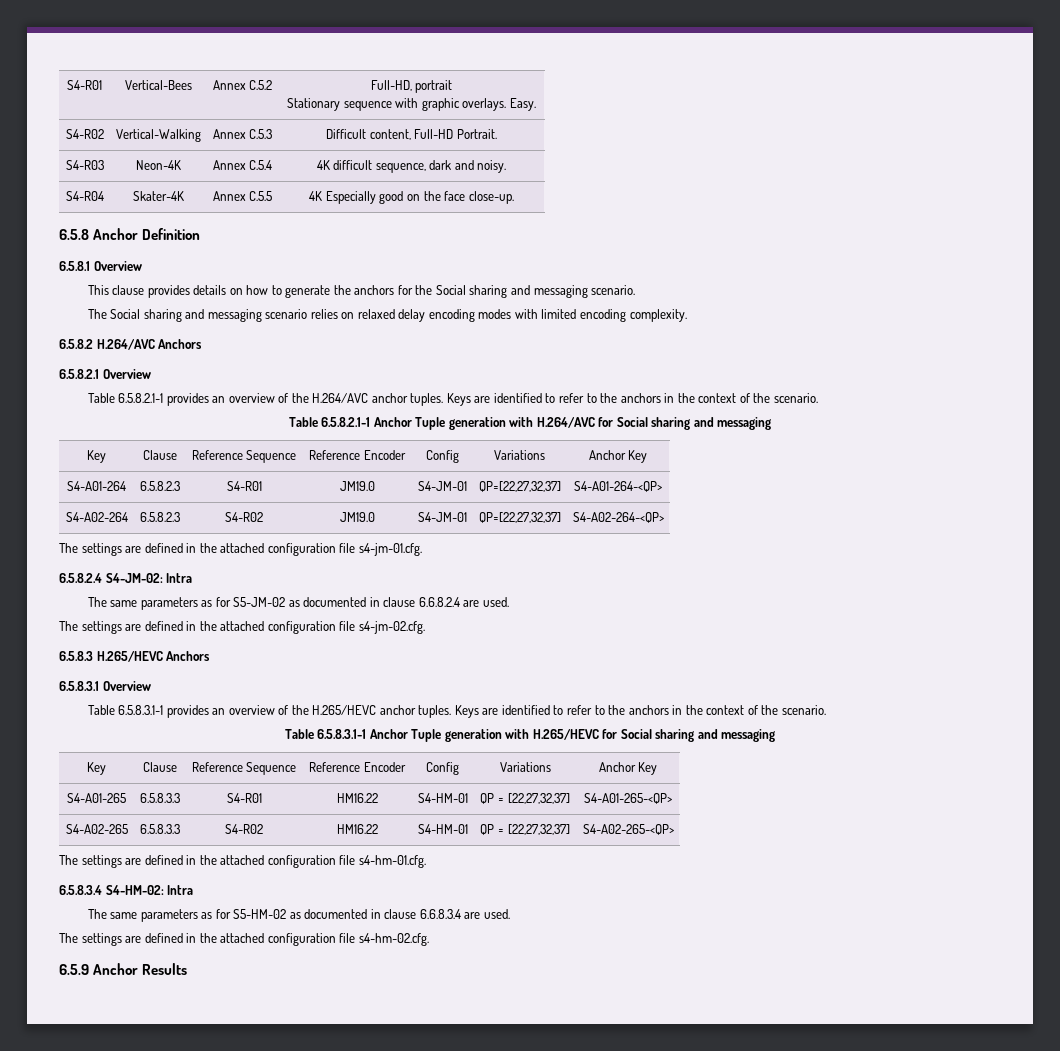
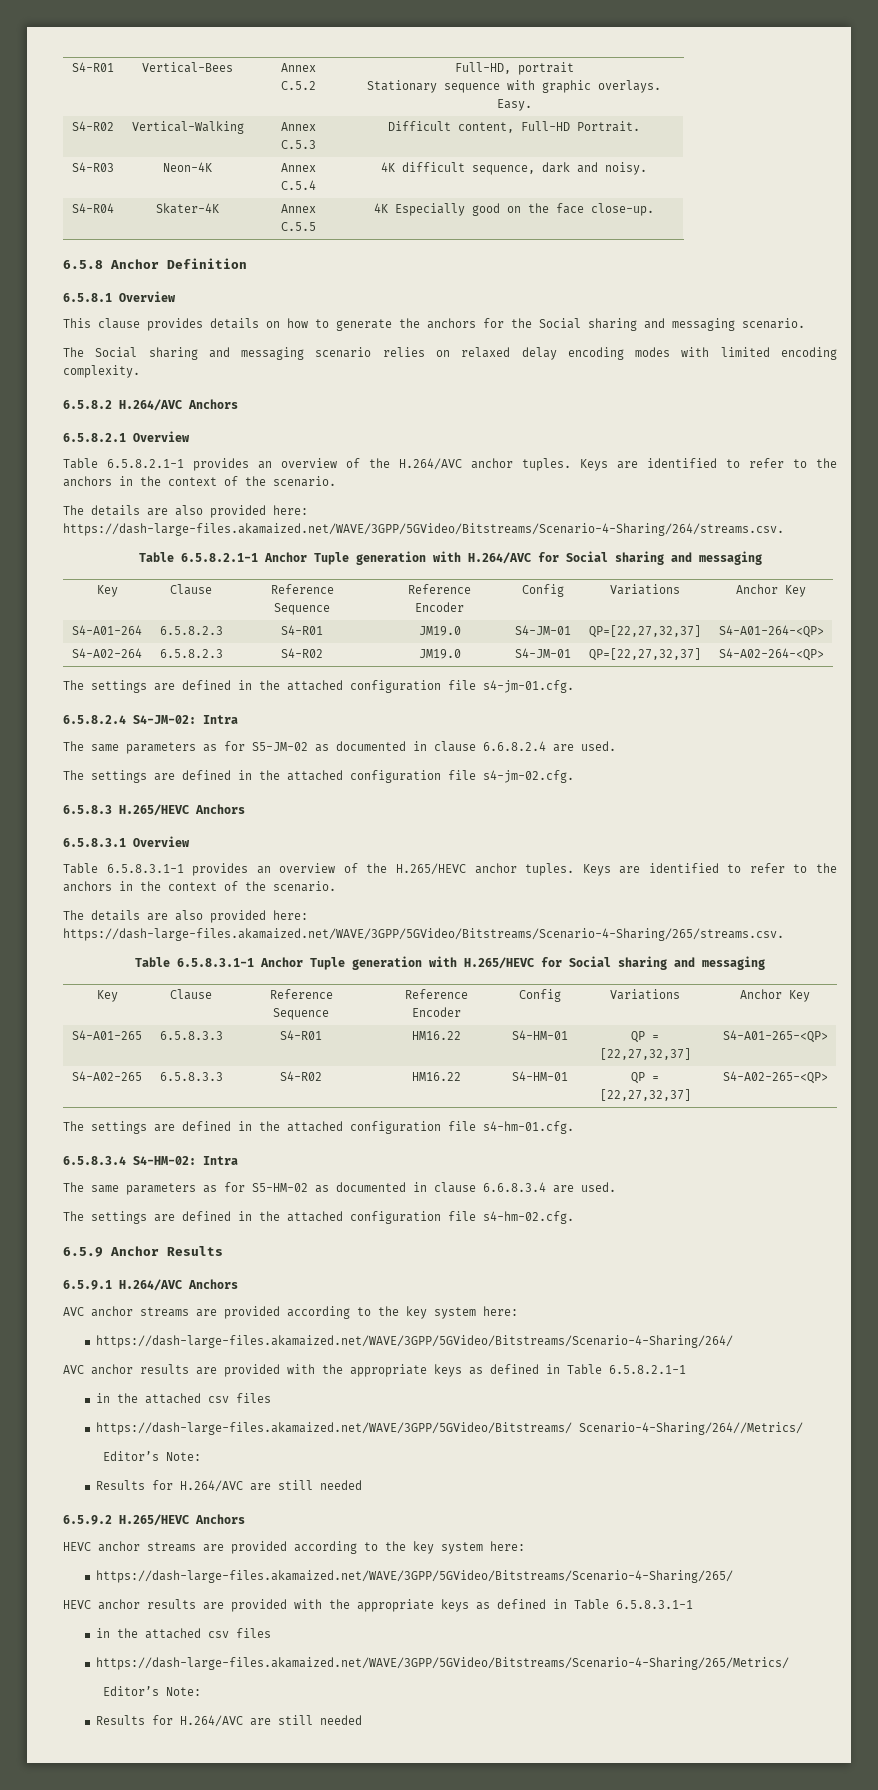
(818, 398) none -> [63,505,308,518] [63,523,784,536] // The details are also provided here: https://dash-large-files.akamaized.net/WAVE/3GPP/5GVideo/Bitstreams/Scenario-4-Sharing/264/streams.csv.
(826, 710) none -> [63,910,308,923] [63,928,784,941] // The details are also provided here: https://dash-large-files.akamaized.net/WAVE/3GPP/5GVideo/Bitstreams/Scenario-4-Sharing/265/streams.csv.
(188, 969) none -> [63,1279,238,1291] [63,1306,518,1319] [95,1335,733,1348] [63,1364,686,1377] [95,1393,271,1404] [95,1422,803,1435] [102,1451,201,1461] [95,1480,362,1492] [63,1514,245,1526] [63,1541,525,1554] [95,1570,733,1583] [63,1599,693,1612] [95,1628,271,1639] [95,1657,789,1670] [102,1686,201,1696] [95,1715,362,1727] // 6.5.9.1 H.264/AVC Anchors // AVC anchor streams are provided according to the key system here: // https://dash-large-files.akamaized.net/WAVE/3GPP/5GVideo/Bitstreams/Scenario-4-Sharing/264/ // AVC anchor results are provided with the appropriate keys as defined in Table 6.5.8.2.1-1 // in the attached csv files // https://dash-large-files.akamaized.net/WAVE/3GPP/5GVideo/Bitstreams/ Scenario-4-Sharing/264//Metrics/ // Editor’s Note: // Results for H.264/AVC are still needed // 6.5.9.2 H.265/HEVC Anchors // HEVC anchor streams are provided according to the key system here: // https://dash-large-files.akamaized.net/WAVE/3GPP/5GVideo/Bitstreams/Scenario-4-Sharing/265/ // HEVC anchor results are provided with the appropriate keys as defined in Table 6.5.8.3.1-1 // in the attached csv files // https://dash-large-files.akamaized.net/WAVE/3GPP/5GVideo/Bitstreams/Scenario-4-Sharing/265/Metrics/ // Editor’s Note: // Results for H.264/AVC are still needed

